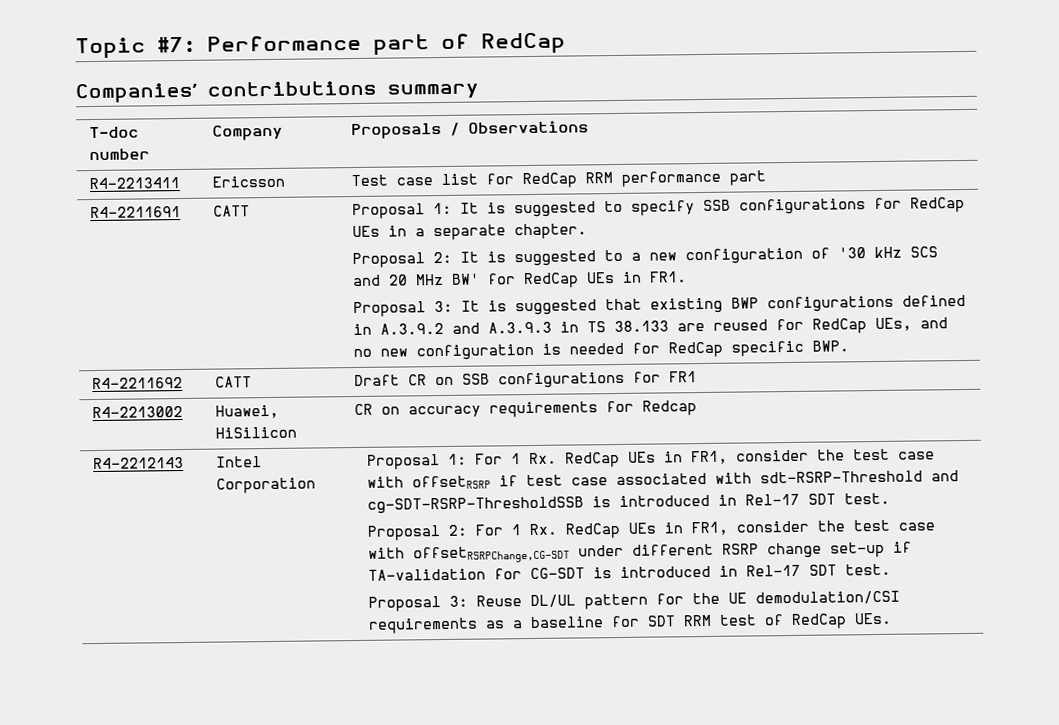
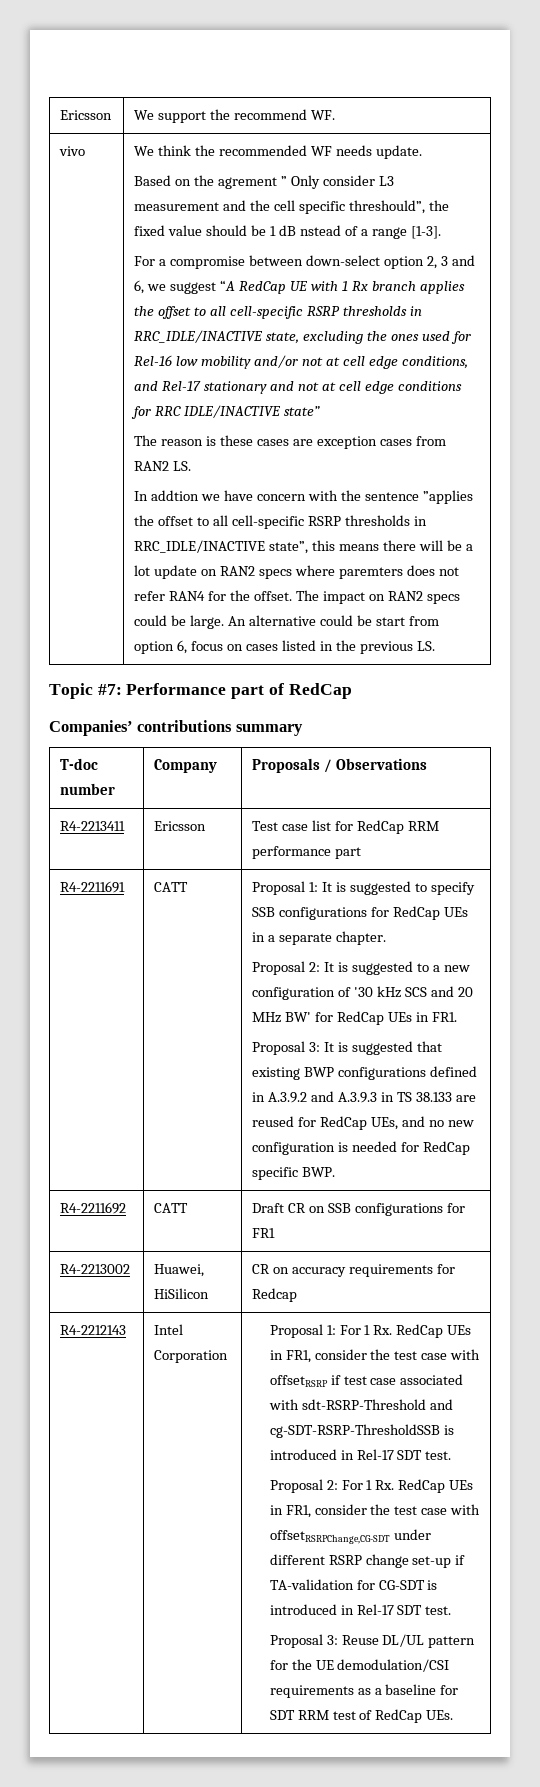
(75, 48) none -> [60,110,113,120] [134,109,336,123] [59,146,86,156] [134,145,422,159] [134,175,394,189] [134,200,449,214] [134,225,441,239] [134,255,475,269] [134,280,465,294] [134,306,422,319] [134,330,471,344] [134,355,468,369] [134,381,462,394] [131,405,321,419] [134,435,446,449] [134,461,192,471] [134,490,473,504] [134,515,427,529] [134,540,473,554] [134,565,459,579] [134,590,460,604] [134,615,439,629] [134,640,435,654] Ericsson | We support the recommend WF. // vivo | We think the recommended WF needs update. // Based on the agrement ” Only consider L3 measurement and the cell specific threshould”, the fixed value should be 1 dB nstead of a range [1-3]. // For a compromise between down-select option 2, 3 and 6, we suggest “A RedCap UE with 1 Rx branch applies the offset to all cell-specific RSRP thresholds in RRC_IDLE/INACTIVE state, excluding the ones used for Rel-16 low mobility and/or not at cell edge conditions, and Rel-17 stationary and not at cell edge conditions for RRC IDLE/INACTIVE state” // The reason is these cases are exception cases from RAN2 LS. // In addtion we have concern with the sentence ”applies the offset to all cell-specific RSRP thresholds in RRC_IDLE/INACTIVE state”, this means there will be a lot update on RAN2 specs where paremters does not refer RAN4 for the offset. The impact on RAN2 specs could be large. An alternative could be start from option 6, focus on cases listed in the previous LS. //

